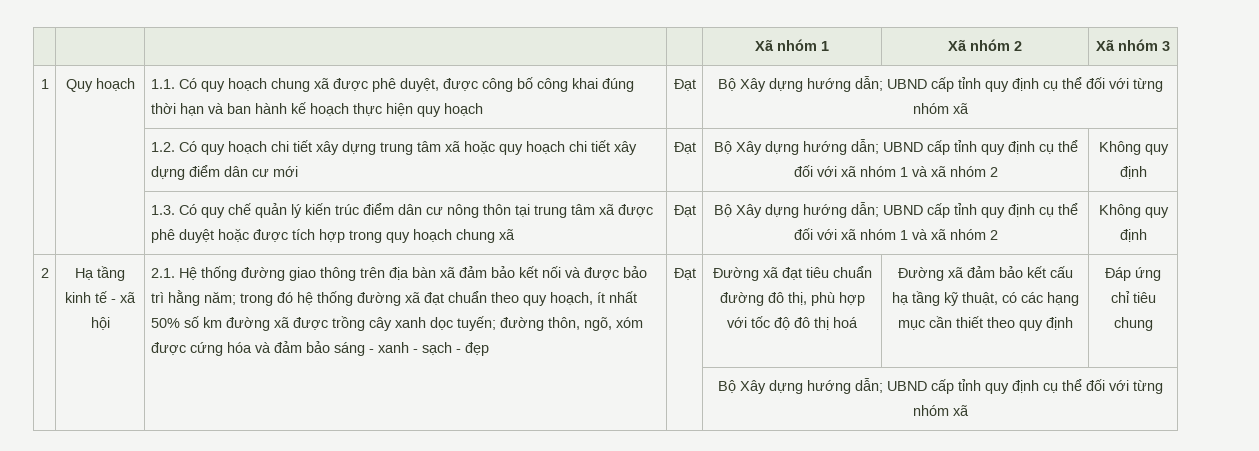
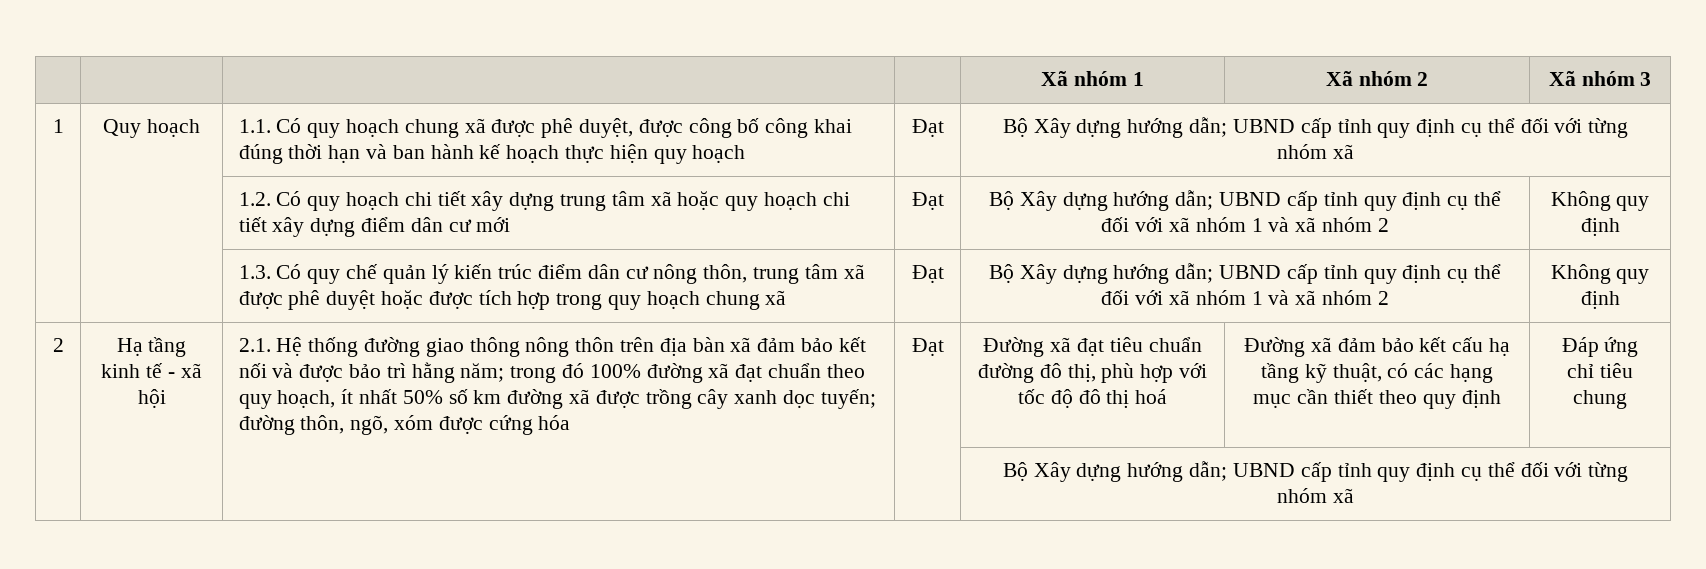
[482,204,530,217] thôn tại -> [703,264,748,283] thôn,
(356, 274) none -> [525,337,615,357] nông thôn
[296,291,353,306] hệ thống -> [589,364,641,378] 100%
[254,341,489,356] và đảm bảo sáng - xanh - sạch - đẹp -> (571, 422) none

